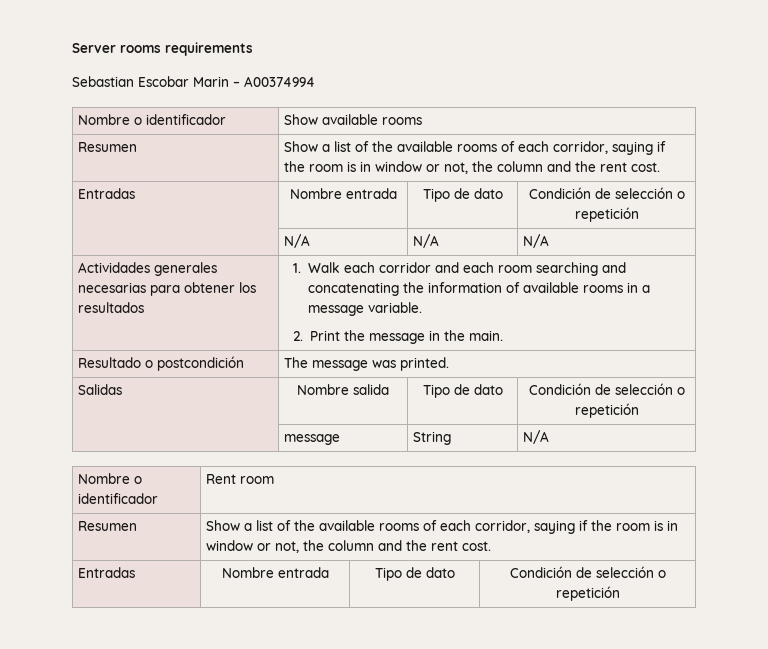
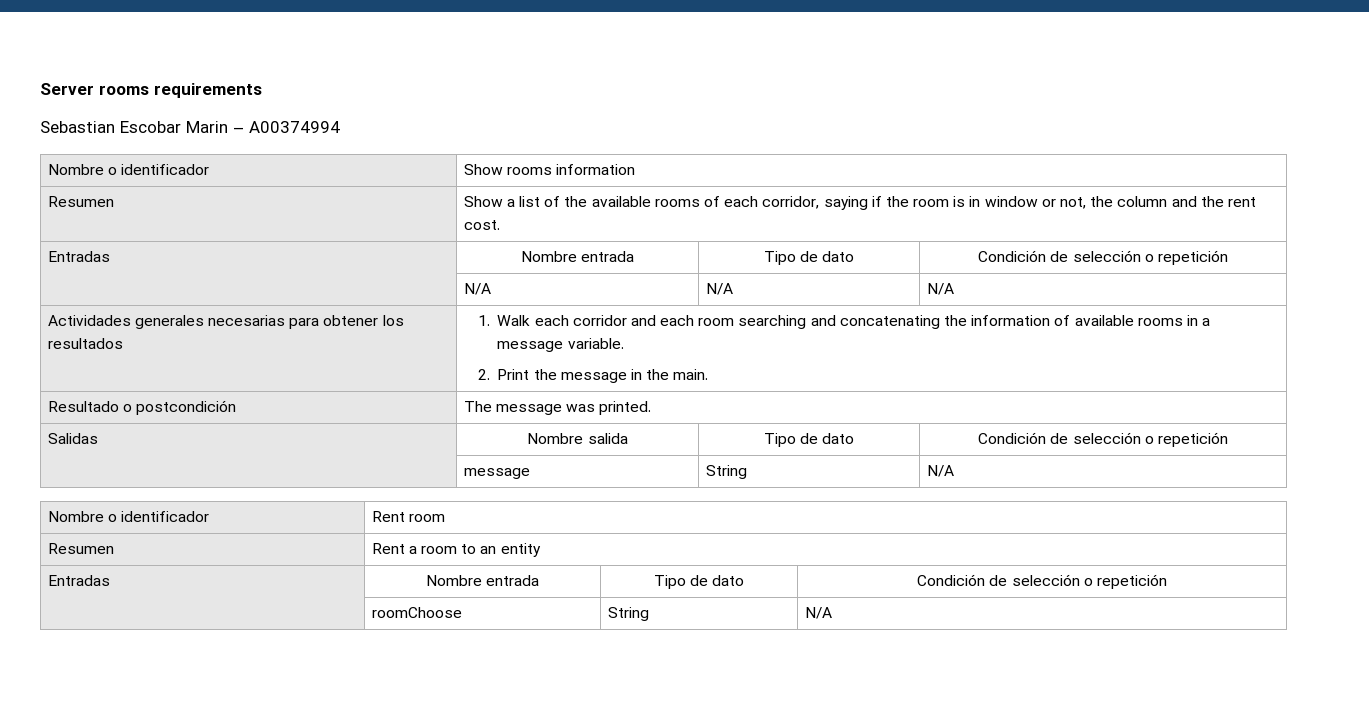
[322,114,423,125] available rooms -> [506,164,636,175] rooms information
[206,520,679,534] [206,540,492,553] Show a list of the available rooms of each corridor, saying if the room is in window or not, the column and the rent cost. -> [371,543,541,557] Rent a room to an entity
(620, 593) none -> [371,607,462,618] [607,607,649,621] [804,607,832,619] // | roomChoose | String | N/A

